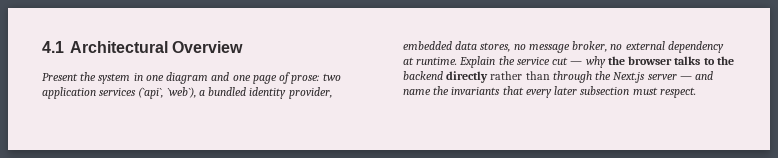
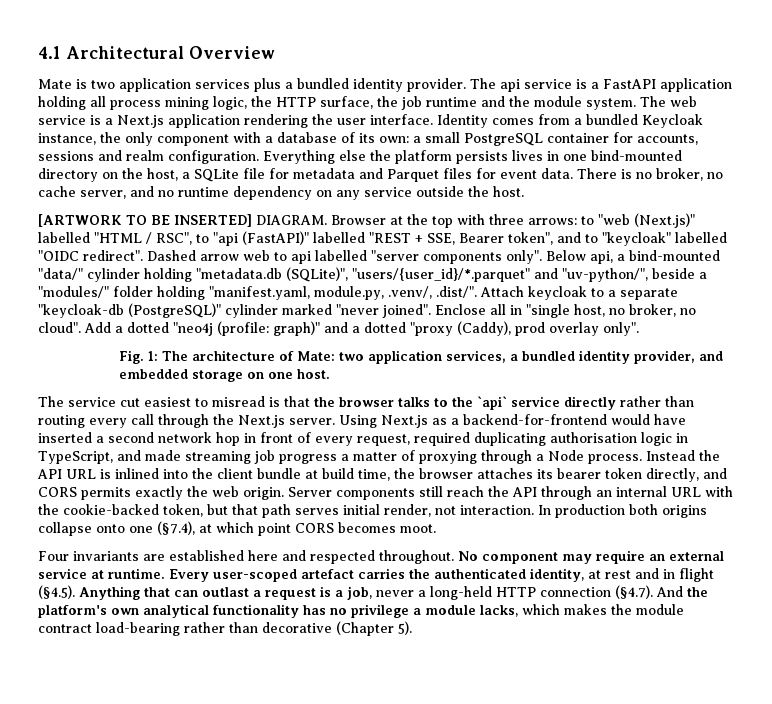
[42,72,341,84] [42,87,332,99] [403,41,724,53] [403,56,606,68] Present the system in one diagram and one page of prose: two application services (`api`, `web`), a bundled identity provider, embedded data stores, no message broker, no external dependency at runtime. Explain the service cut — why -> [38,78,732,92] [38,96,697,110] [38,114,703,128] [38,132,698,146] [38,150,682,164] [38,168,723,182] [38,186,524,200] [38,213,695,228] [38,231,727,246] [38,250,720,264] [38,267,707,282] [38,286,678,300] [38,303,696,318] [38,321,639,336] [119,350,724,364] [119,369,331,382] [38,396,310,407] Mate is two application services plus a bundled identity provider. The api service is a FastAPI application holding all process mining logic, the HTTP surface, the job runtime and the module system. The web service is a Next.js application rendering the user interface. Identity comes from a bundled Keycloak instance, the only component with a database of its own: a small PostgreSQL container for accounts, sessions and realm configuration. Everything else the platform persists lives in one bind-mounted directory on the host, a SQLite file for metadata and Parquet files for event data. There is no broker, no cache server, and no runtime dependency on any service outside the host. // [ARTWORK TO BE INSERTED] DIAGRAM. Browser at the top with three arrows: to "web (Next.js)" labelled "HTML / RSC", to "api (FastAPI)" labelled "REST + SSE, Bearer token", and to "keycloak" labelled "OIDC redirect". Dashed arrow web to api labelled "server components only". Below api, a bind-mounted "data/" cylinder holding "metadata.db (SQLite)", "users/{user_id}/*.parquet" and "uv-python/", beside a "modules/" folder holding "manifest.yaml, module.py, .venv/, .dist/". Attach keycloak to a separate "keycloak-db (PostgreSQL)" cylinder marked "never joined". Enclose all in "single host, no broker, no cloud". Add a dotted "neo4j (profile: graph)" and a dotted "proxy (Caddy), prod overlay only". // Fig. 1: The architecture of Mate: two application services, a bundled identity provider, and embedded storage on one host. // The service cut easiest to misread is that
[403,71,443,80] backend -> [477,396,560,410] `api` service
[552,71,714,83] [403,86,696,98] through the Next.js server — and name the invariants that every later subsection must respect. -> [38,414,686,428] [38,432,688,446] [38,450,720,464] [37,468,727,482] [38,486,733,500] [38,504,707,518] [38,521,436,536] [38,550,724,564] [38,568,714,582] [38,585,708,600] [38,604,684,618] [38,621,412,636] routing every call through the Next.js server. Using Next.js as a backend-for-frontend would have inserted a second network hop in front of every request, required duplicating authorisation logic in TypeScript, and made streaming job progress a matter of proxying through a Node process. Instead the API URL is inlined into the client bundle at build time, the browser attaches its bearer token directly, and CORS permits exactly the web origin. Server components still reach the API through an internal URL with the cookie-backed token, but that path serves initial render, not interaction. In production both origins collapse onto one (§7.4), at which point CORS becomes moot. // Four invariants are established here and respected throughout. No component may require an external service at runtime. Every user-scoped artefact carries the authenticated identity, at rest and in flight (§4.5). Anything that can outlast a request is a job, never a long-held HTTP connection (§4.7). And the platform's own analytical functionality has no privilege a module lacks, which makes the module contract load-bearing rather than decorative (Chapter 5).

